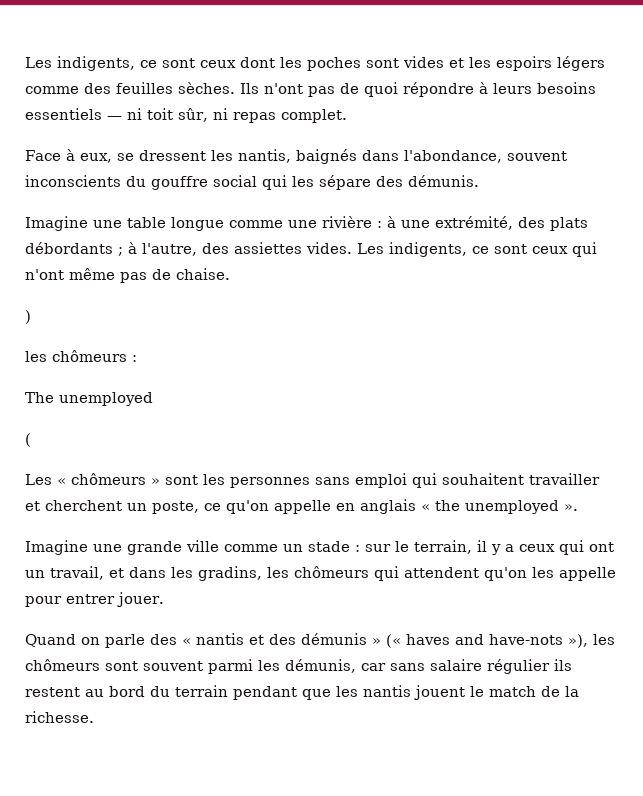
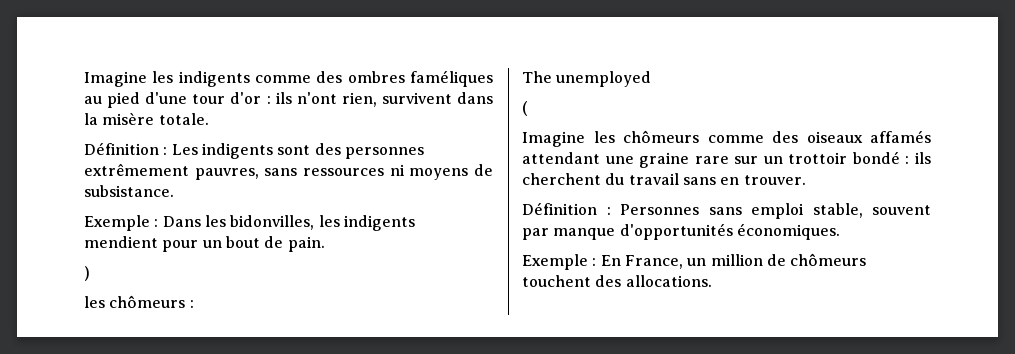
[25,56,605,71] [25,82,596,97] [25,108,347,123] [25,149,567,164] [25,175,479,190] [25,216,588,231] [25,242,597,257] [25,268,230,283] Les indigents, ce sont ceux dont les poches sont vides et les espoirs légers comme des feuilles sèches. Ils n'ont pas de quoi répondre à leurs besoins essentiels — ni toit sûr, ni repas complet. // Face à eux, se dressent les nantis, baignés dans l'abondance, souvent inconscients du gouffre social qui les sépare des démunis. // Imagine une table longue comme une rivière : à une extrémité, des plats débordants ; à l'autre, des assiettes vides. Les indigents, ce sont ceux qui n'ont même pas de chaise. -> [84,70,493,87] [84,92,494,108] [84,113,209,125] [84,142,424,159] [84,163,494,180] [84,185,174,197] [84,215,415,231] [84,236,325,252] Imagine les indigents comme des ombres faméliques au pied d'une tour d'or : ils n'ont rien, survivent dans la misère totale. // Définition : Les indigents sont des personnes extrêmement pauvres, sans ressources ni moyens de subsistance. // Exemple : Dans les bidonvilles, les indigents mendient pour un bout de pain.
[25,473,600,488] [25,499,578,514] [25,540,614,555] [25,566,616,581] [25,592,164,607] [25,633,615,648] [25,659,572,674] [25,685,579,700] [25,711,94,723] Les « chômeurs » sont les personnes sans emploi qui souhaitent travailler et cherchent un poste, ce qu'on appelle en anglais « the unemployed ». // Imagine une grande ville comme un stade : sur le terrain, il y a ceux qui ont un travail, et dans les gradins, les chômeurs qui attendent qu'on les appelle pour entrer jouer. // Quand on parle des « nantis et des démunis » (« haves and have-nots »), les chômeurs sont souvent parmi les démunis, car sans salaire régulier ils restent au bord du terrain pendant que les nantis jouent le match de la richesse. -> [522,130,931,147] [522,151,931,168] [522,173,806,185] [522,202,931,219] [522,223,840,240] [522,253,867,270] [522,275,712,287] Imagine les chômeurs comme des oiseaux affamés attendant une graine rare sur un trottoir bondé : ils cherchent du travail sans en trouver. // Définition : Personnes sans emploi stable, souvent par manque d'opportunités économiques. // Exemple : En France, un million de chômeurs touchent des allocations.

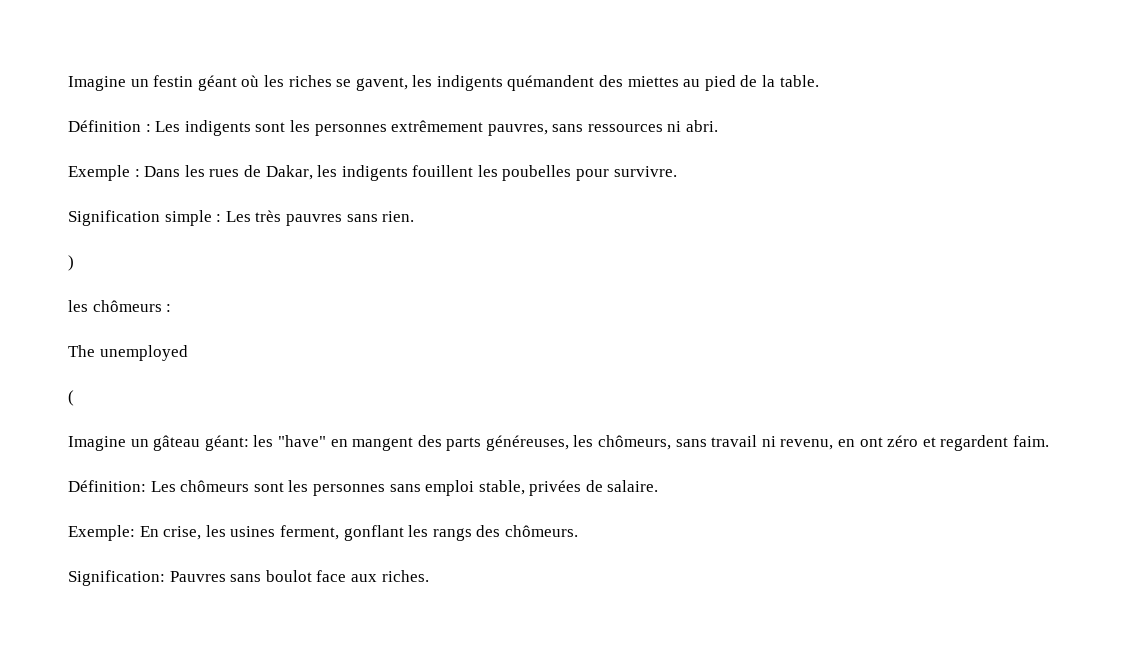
[84,70,493,87] [84,92,494,108] [84,113,209,125] Imagine les indigents comme des ombres faméliques au pied d'une tour d'or : ils n'ont rien, survivent dans la misère totale. -> [68,75,819,91] Imagine un festin géant où les riches se gavent, les indigents quémandent des miettes au pied de la table.
[314,143,341,155] des -> [289,120,310,132] les
[409,164,494,180] [84,185,174,197] moyens de subsistance. -> [686,120,719,132] abri.
[230,215,415,231] [84,236,325,252] bidonvilles, les indigents mendient pour un bout de pain. -> [209,165,677,181] [68,210,415,226] rues de Dakar, les indigents fouillent les poubelles pour survivre. // Signification simple : Les très pauvres sans rien.
[593,130,931,143] [522,151,931,168] [522,173,806,185] [522,202,931,219] [522,223,840,240] [522,253,867,270] [522,275,712,287] les chômeurs comme des oiseaux affamés attendant une graine rare sur un trottoir bondé : ils cherchent du travail sans en trouver. // Définition : Personnes sans emploi stable, souvent par manque d'opportunités économiques. // Exemple : En France, un million de chômeurs touchent des allocations. -> [130,435,1049,451] [68,480,659,496] [68,525,578,541] [68,570,429,586] un gâteau géant: les "have" en mangent des parts généreuses, les chômeurs, sans travail ni revenu, en ont zéro et regardent faim. // Définition: Les chômeurs sont les personnes sans emploi stable, privées de salaire. // Exemple: En crise, les usines ferment, gonflant les rangs des chômeurs. // Signification: Pauvres sans boulot face aux riches.

